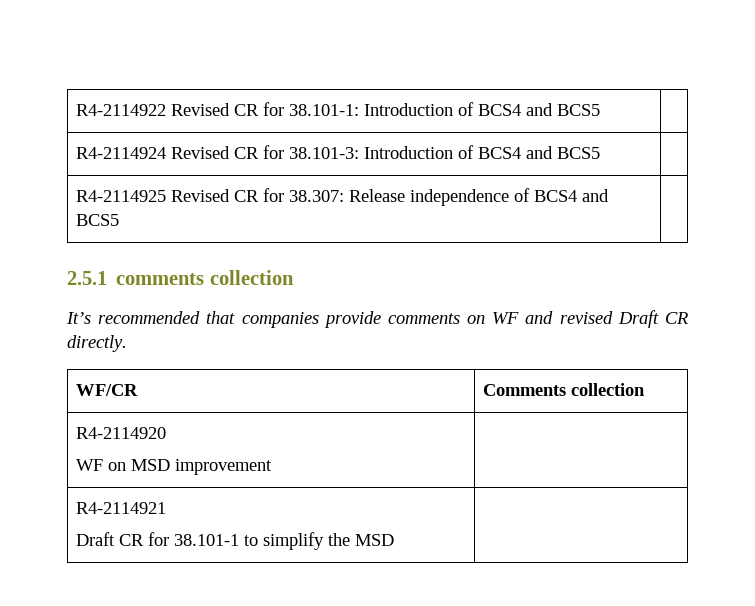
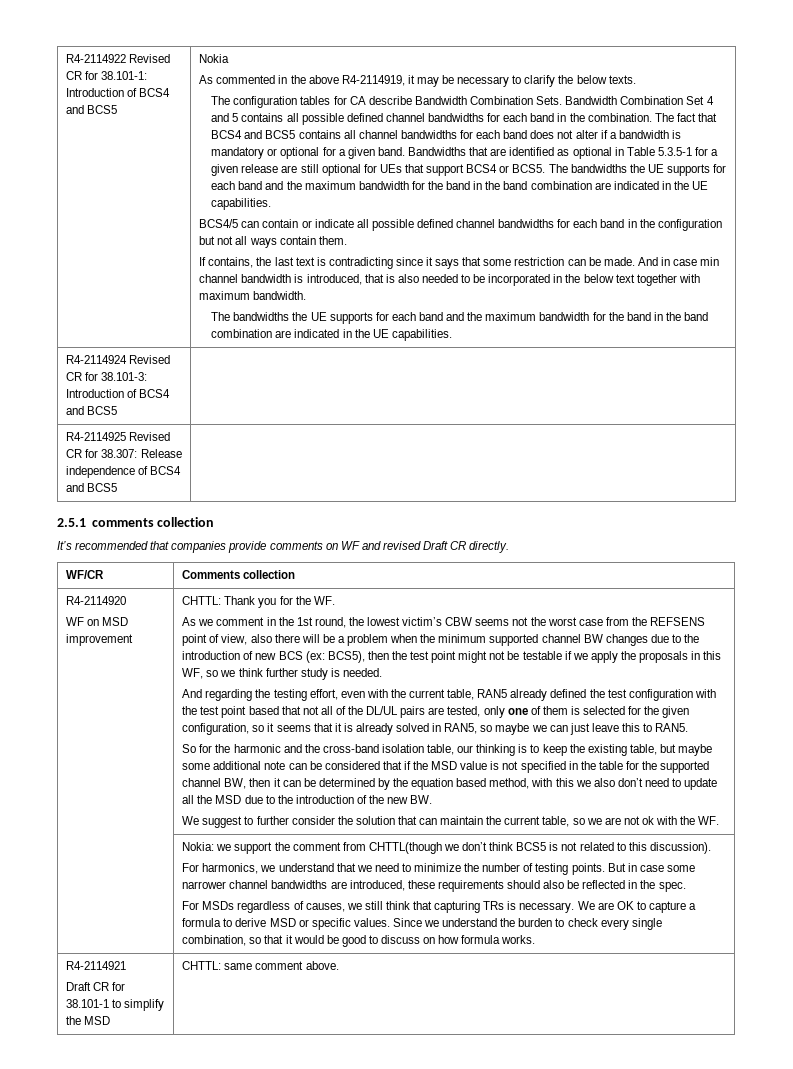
(600, 110) none -> [199,54,230,63] [199,75,636,87] [211,96,714,108] [211,113,717,125] [211,130,681,139] [211,147,719,159] [211,164,727,176] [211,181,709,190] [211,198,272,210] [199,219,722,231] [199,236,347,248] [199,257,720,269] [199,274,700,286] [199,291,307,300] [211,312,709,324] [211,329,452,341] Nokia // As commented in the above R4-2114919, it may be necessary to clarify the below texts. // The configuration tables for CA describe Bandwidth Combination Sets. Bandwidth Combination Set 4 and 5 contains all possible defined channel bandwidths for each band in the combination. The fact that BCS4 and BCS5 contains all channel bandwidths for each band does not alter if a bandwidth is mandatory or optional for a given band. Bandwidths that are identified as optional in Table 5.3.5-1 for a given release are still optional for UEs that support BCS4 or BCS5. The bandwidths the UE supports for each band and the maximum bandwidth for the band in the band combination are indicated in the UE capabilities. // BCS4/5 can contain or indicate all possible defined channel bandwidths for each band in the configuration but not all ways contain them. // If contains, the last text is contradicting since it says that some restriction can be made. And in case min channel bandwidth is introduced, that is also needed to be incorporated in the below text together with maximum bandwidth. // The bandwidths the UE supports for each band and the maximum bandwidth for the band in the band combination are indicated in the UE capabilities.
(272, 467) none -> [182,596,335,608] [182,617,706,628] [182,634,700,646] [182,651,722,663] [182,668,382,680] [182,689,716,701] [182,706,690,718] [182,723,689,735] [182,744,713,756] [182,761,710,773] [182,778,718,790] [182,795,433,804] [182,816,720,828] [182,842,711,854] [182,863,695,875] [182,880,686,892] [182,901,697,913] [182,918,662,930] [182,935,536,947] CHTTL: Thank you for the WF. // As we comment in the 1st round, the lowest victim’s CBW seems not the worst case from the REFSENS point of view, also there will be a problem when the minimum supported channel BW changes due to the introduction of new BCS (ex: BCS5), then the test point might not be testable if we apply the proposals in this WF, so we think further study is needed. // And regarding the testing effort, even with the current table, RAN5 already defined the test configuration with the test point based that not all of the DL/UL pairs are tested, only one of them is selected for the given configuration, so it seems that it is already solved in RAN5, so maybe we can just leave this to RAN5. // So for the harmonic and the cross-band isolation table, our thinking is to keep the existing table, but maybe some additional note can be considered that if the MSD value is not specified in the table for the supported channel BW, then it can be determined by the equation based method, with this we also don’t need to update all the MSD due to the introduction of the new BW. // We suggest to further consider the solution that can maintain the current table, so we are not ok with the WF. // | Nokia: we support the comment from CHTTL(though we don’t think BCS5 is not related to this discussion). // For harmonics, we understand that we need to minimize the number of testing points. But in case some narrower channel bandwidths are introduced, these requirements should also be reflected in the spec. // For MSDs regardless of causes, we still think that capturing TRs is necessary. We are OK to capture a formula to derive MSD or specific values. Since we understand the burden to check every single combination, so that it would be good to discuss on how formula works.
(394, 540) none -> [182,961,339,970] CHTTL: same comment above.

